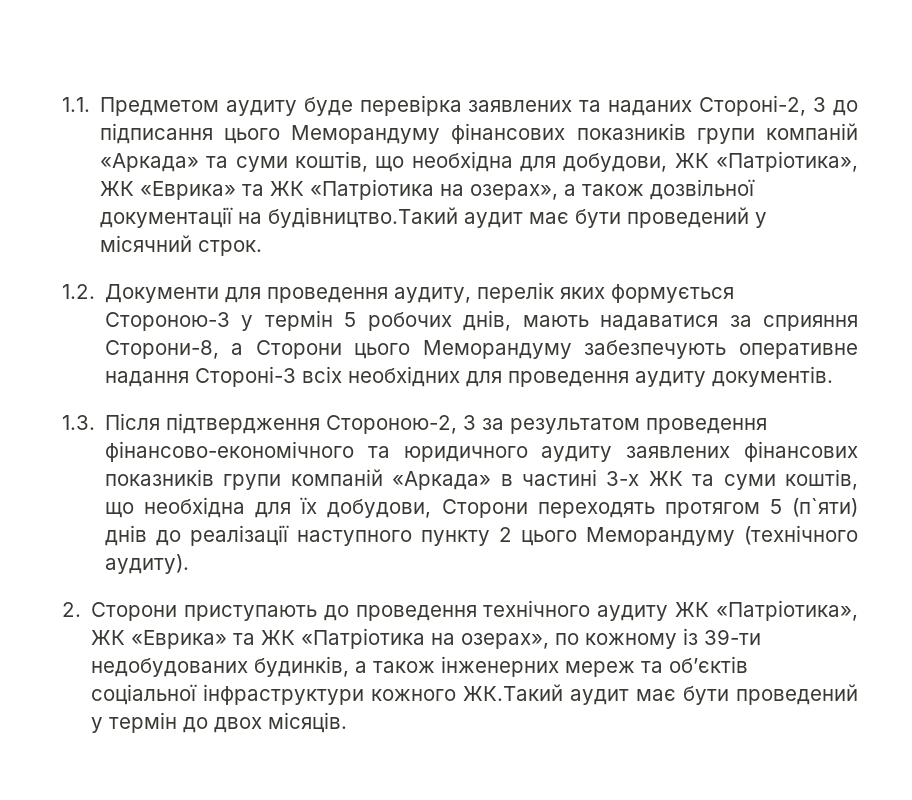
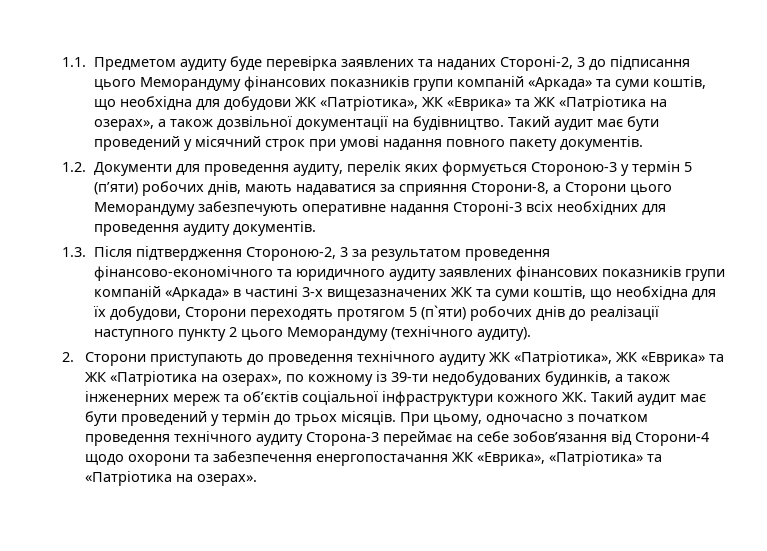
[563,153,668,172] добудови, -> [223,96,291,111] добудови
[267,207,458,228] будівництво.Такий -> [412,116,550,131] будівництво. Такий
[197,240,262,256] строк. -> [264,136,643,151] строк при умові надання повного пакету документів.
(357, 319) none -> [93,182,138,195] (п’яти)
(640, 478) none -> [326,289,447,300] вищезазначених
(858, 507) none -> [469,306,532,321] робочих
[462,684,563,701] ЖК.Такий -> [561,391,633,402] ЖК. Такий
[213,712,347,733] двох місяців. -> [294,411,648,426] [84,431,709,446] [84,451,662,466] [84,471,257,486] трьох місяців. При цьому, одночасно з початком проведення технічного аудиту Сторона-3 переймає на себе зобов’язання від Сторони-4 щодо охорони та забезпечення енергопостачання ЖК «Еврика», «Патріотика» та «Патріотика на озерах».

